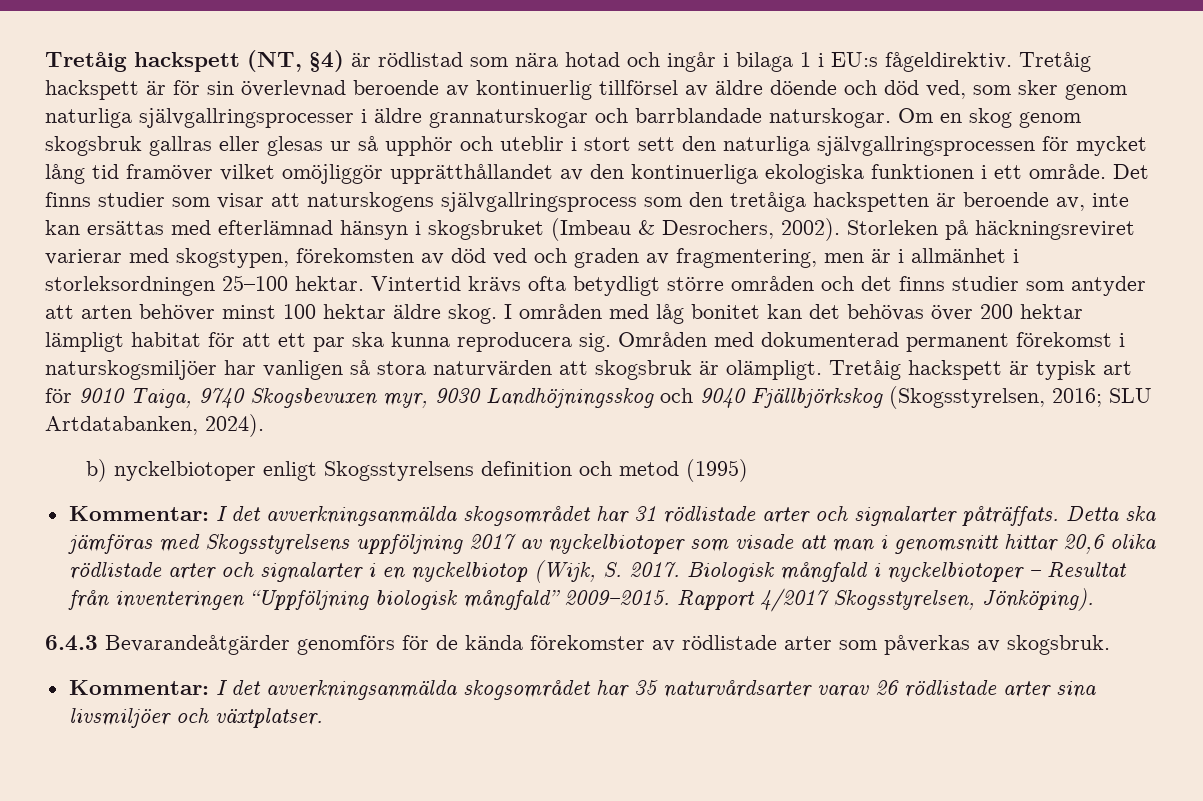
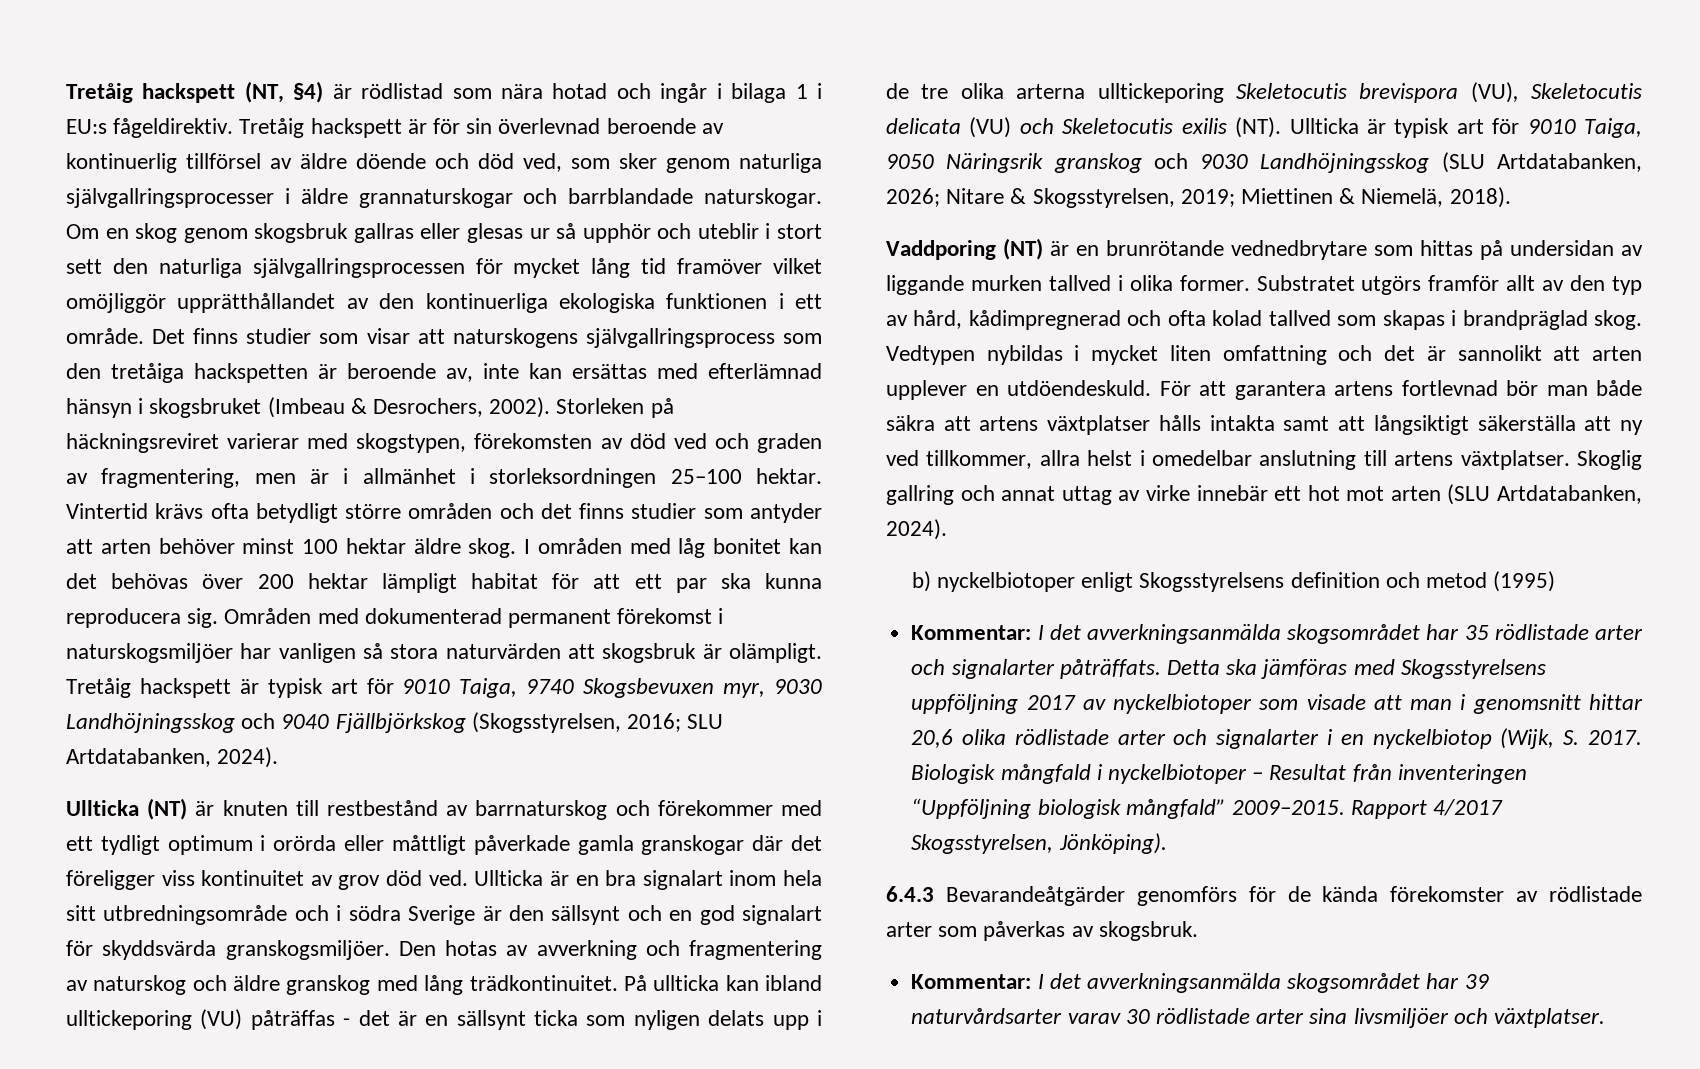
(264, 425) none -> [66,798,823,820] [66,835,823,855] [66,870,823,890] [66,905,822,925] [66,940,822,960] [66,975,822,995] [66,1009,822,1030] [886,82,1642,103] [886,117,1642,138] [886,152,1642,173] [886,187,1511,208] [886,238,1643,260] [886,275,1642,295] [886,310,1642,330] [886,345,1642,365] [886,380,1642,400] [886,415,1643,435] [886,450,1642,470] [886,484,1642,505] [886,519,947,540] // Ullticka (NT) är knuten till restbestånd av barrnaturskog och förekommer med ett tydligt optimum i orörda eller måttligt påverkade gamla granskogar där det föreligger viss kontinuitet av grov död ved. Ullticka är en bra signalart inom hela sitt utbredningsområde och i södra Sverige är den sällsynt och en god signalart för skyddsvärda granskogsmiljöer. Den hotas av avverkning och fragmentering av naturskog och äldre granskog med lång trädkontinuitet. På ullticka kan ibland ulltickeporing (VU) påträffas - det är en sällsynt ticka som nyligen delats upp i de tre olika arterna ulltickeporing Skeletocutis brevispora (VU), Skeletocutis delicata (VU) och Skeletocutis exilis (NT). Ullticka är typisk art för 9010 Taiga, 9050 Näringsrik granskog och 9030 Landhöjningsskog (SLU Artdatabanken, 2026; Nitare & Skogsstyrelsen, 2019; Miettinen & Niemelä, 2018). // Vaddporing (NT) är en brunrötande vednedbrytare som hittas på undersidan av liggande murken tallved i olika former. Substratet utgörs framför allt av den typ av hård, kådimpregnerad och ofta kolad tallved som skapas i brandpräglad skog. Vedtypen nybildas i mycket liten omfattning och det är sannolikt att arten upplever en utdöendeskuld. För att garantera artens fortlevnad bör man både säkra att artens växtplatser hålls intakta samt att långsiktigt säkerställa att ny ved tillkommer, allra helst i omedelbar anslutning till artens växtplatser. Skoglig gallring och annat uttag av virke innebär ett hot mot arten (SLU Artdatabanken, 2024).
[633,506,656,521] 31 -> [1464,625,1489,640] 35
[633,680,658,695] 35 -> [1464,974,1489,989] 39
[874,680,899,695] 26 -> [1125,1009,1150,1024] 30

